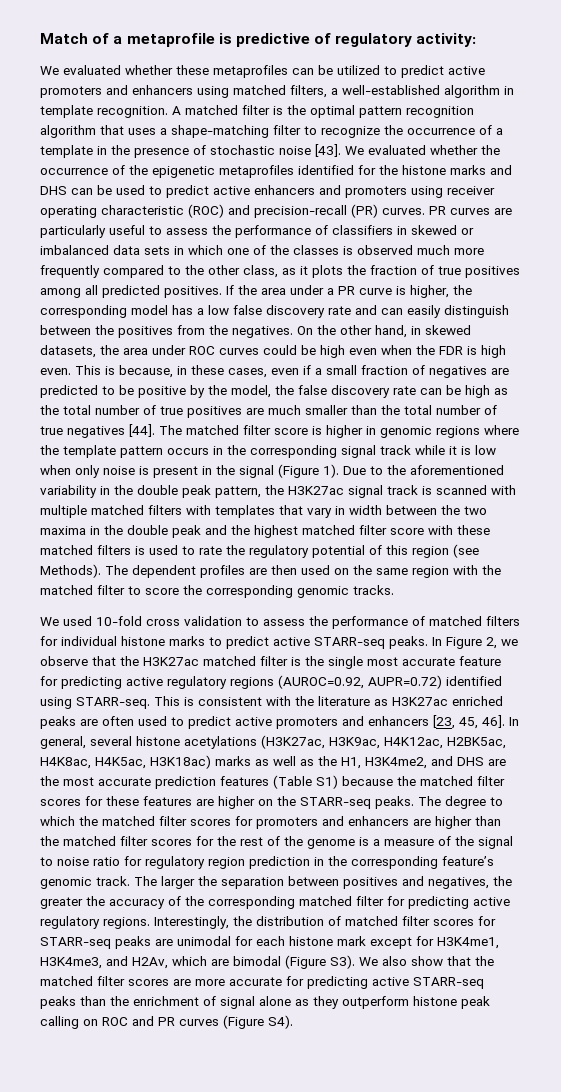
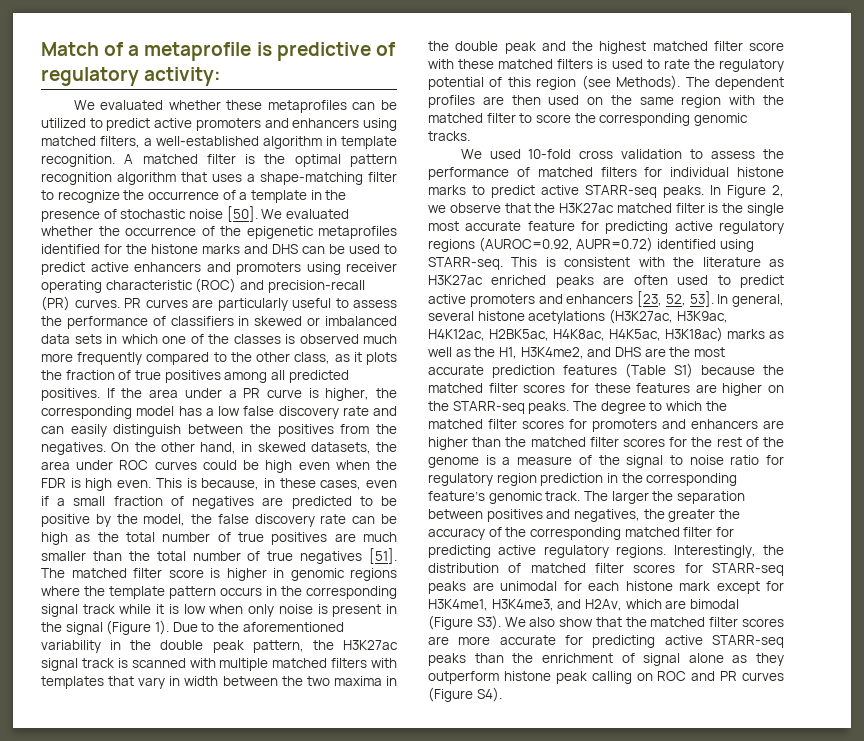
[315,144,341,157] [43]. -> [226,206,258,222] [50].
[129,424,155,437] [44]. -> [369,548,397,564] [51].
[459,715,505,729] 45, 46]. -> [665,291,714,307] 52, 53].

